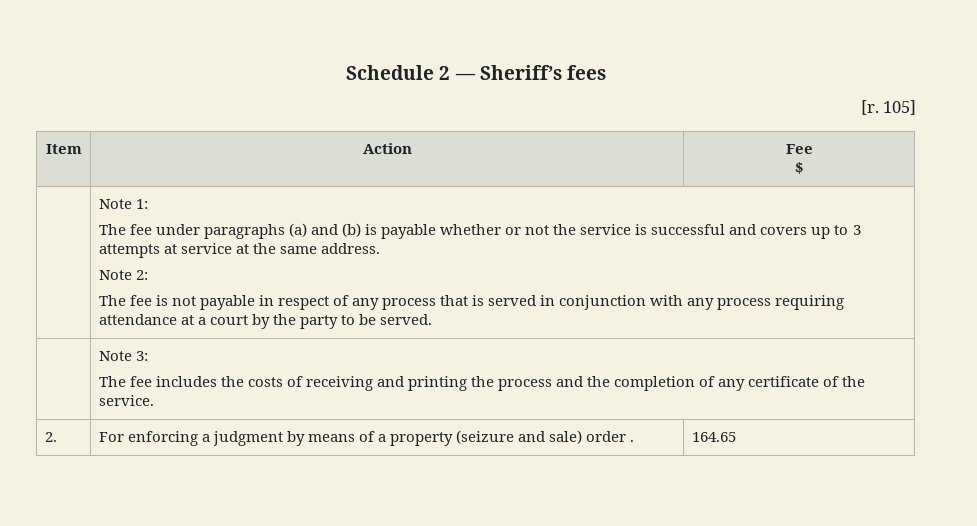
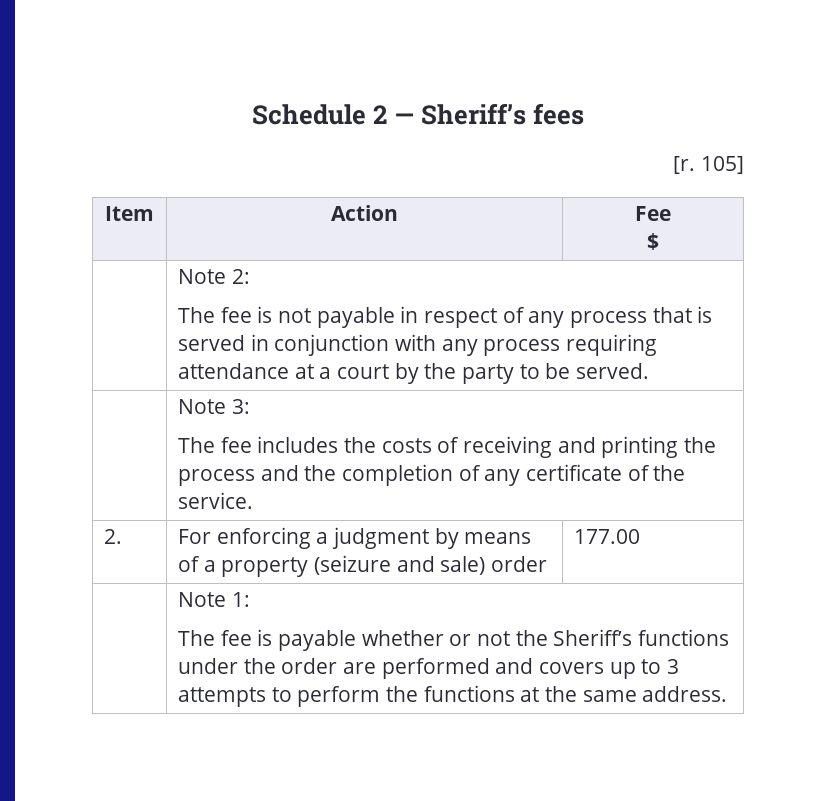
[135,199,148,209] [98,223,861,239] [98,243,380,258] [98,270,132,280] 1: // The fee under paragraphs (a) and (b) is payable whether or not the service is successful and covers up to 3 attempts at service at the same address. // Note -> (227, 276) none
[630,440,635,442] [691,432,736,442] . | 164.65 -> [574,529,641,544] [178,592,250,607] [178,629,730,651] [178,658,680,679] [178,685,728,707] | 177.00 // | Note 1: // The fee is payable whether or not the Sheriff’s functions under the order are performed and covers up to 3 attempts to perform the functions at the same address.

